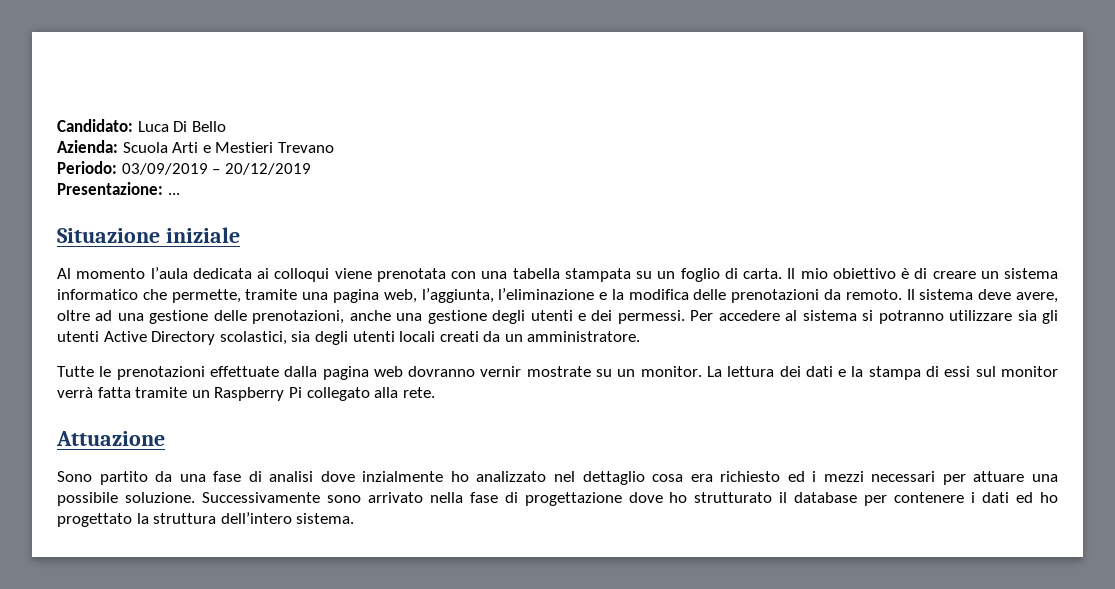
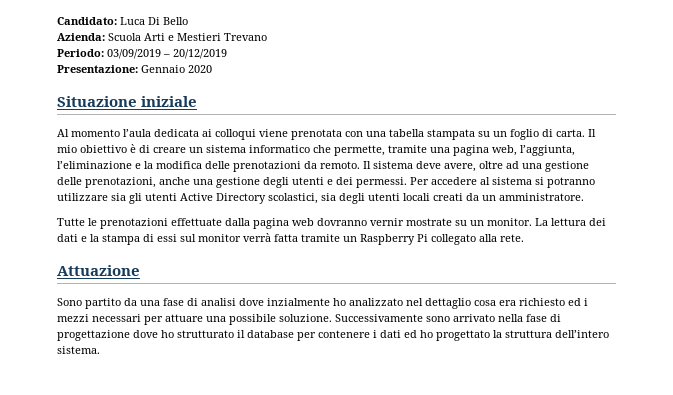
[167,193,180,195] ... -> [141,65,212,73] Gennaio 2020

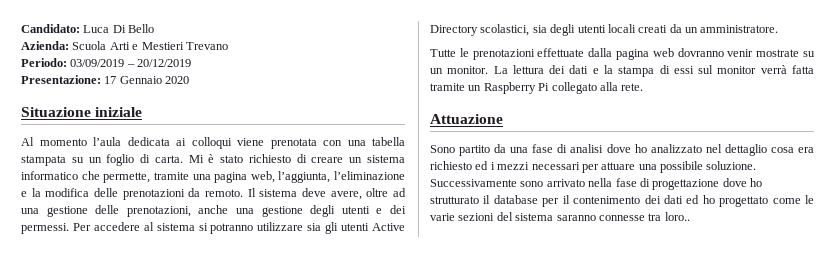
(138, 69) none -> [104,76,117,84] 17
[588,129,596,137] [57,144,136,153] Il mio obiettivo è -> [188,154,291,163] Mi è stato richiesto
[370,218,404,226] vernir -> [727,49,754,57] venir
[267,298,330,306] inzialmente -> (631, 148) none
[318,330,377,338] contenere i -> [562,195,661,204] il contenimento dei
[493,330,609,338] [57,346,100,354] la struttura dell’intero sistema. -> [772,195,814,204] [430,212,690,221] come le varie sezioni del sistema saranno connesse tra loro..

